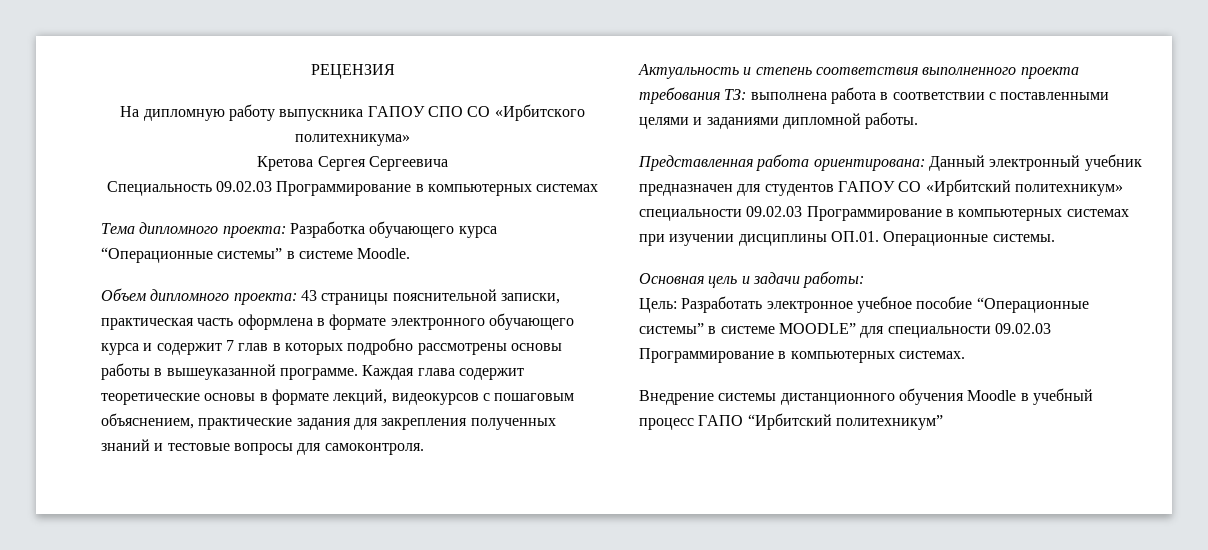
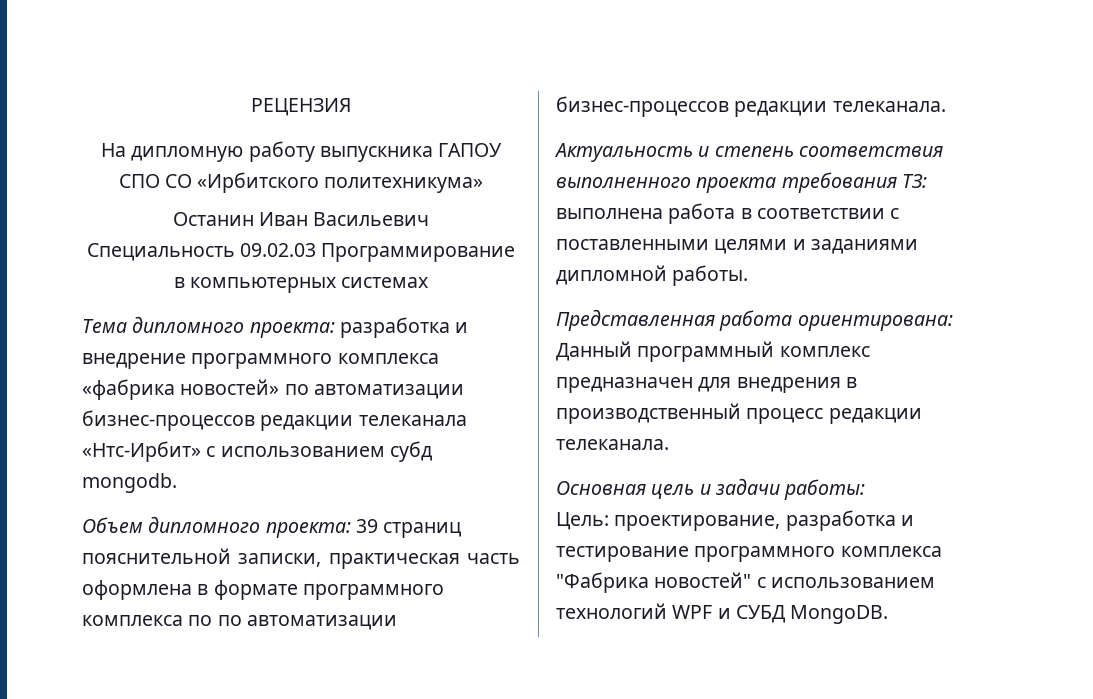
[257,156,448,171] Кретова Сергея Сергеевича -> [172,212,430,226] Останин Иван Васильевич
[289,221,497,238] [101,247,411,263] Разработка обучающего курса “Операционные системы” в системе Moodle. -> [339,317,469,338] [82,353,439,369] [82,379,464,400] [82,410,467,431] [82,441,432,462] [82,473,177,493] разработка и внедрение программного комплекса «фабрика новостей» по автоматизации бизнес-процессов редакции телеканала «Нтс-Ирбит» с использованием субд mongodb.
[300,290,389,305] 43 страницы -> [355,519,462,538] 39 страниц
[390,313,574,330] [101,338,562,355] [101,363,524,380] [101,389,575,405] [101,413,556,430] [101,439,424,455] электронного обучающего курса и содержит 7 глав в которых подробно рассмотрены основы работы в вышеуказанной программе. Каждая глава содержит теоретические основы в формате лекций, видеокурсов с пошаговым объяснением, практические задания для закрепления полученных знаний и тестовые вопросы для самоконтроля. -> [302,584,444,600] [82,615,397,630] [556,96,946,117] программного комплекса по по автоматизации бизнес-процессов редакции телеканала.
[989,154,1142,171] [639,179,1123,196] [639,206,1129,221] [639,231,1055,246] электронный учебник предназначен для студентов ГАПОУ СО «Ирбитский политехникум» специальности 09.02.03 Программирование в компьютерных системах при изучении дисциплины ОП.01. Операционные системы. -> [637,341,870,362] [556,377,857,393] [556,403,922,424] [556,439,669,450] программный комплекс предназначен для внедрения в производственный процесс редакции телеканала.
[681,296,1089,313] [639,323,1051,338] [639,348,965,363] [639,388,1093,405] [639,413,943,430] Разработать электронное учебное пособие “Операционные системы” в системе MOODLE” для специальности 09.02.03 Программирование в компьютерных системах. // Внедрение системы дистанционного обучения Moodle в учебный процесс ГАПО “Ирбитский политехникум” -> [614,510,914,531] [556,546,942,562] [556,572,935,593] [556,603,889,624] проектирование, разработка и тестирование программного комплекса "Фабрика новостей" с использованием технологий WPF и СУБД MongoDB.

